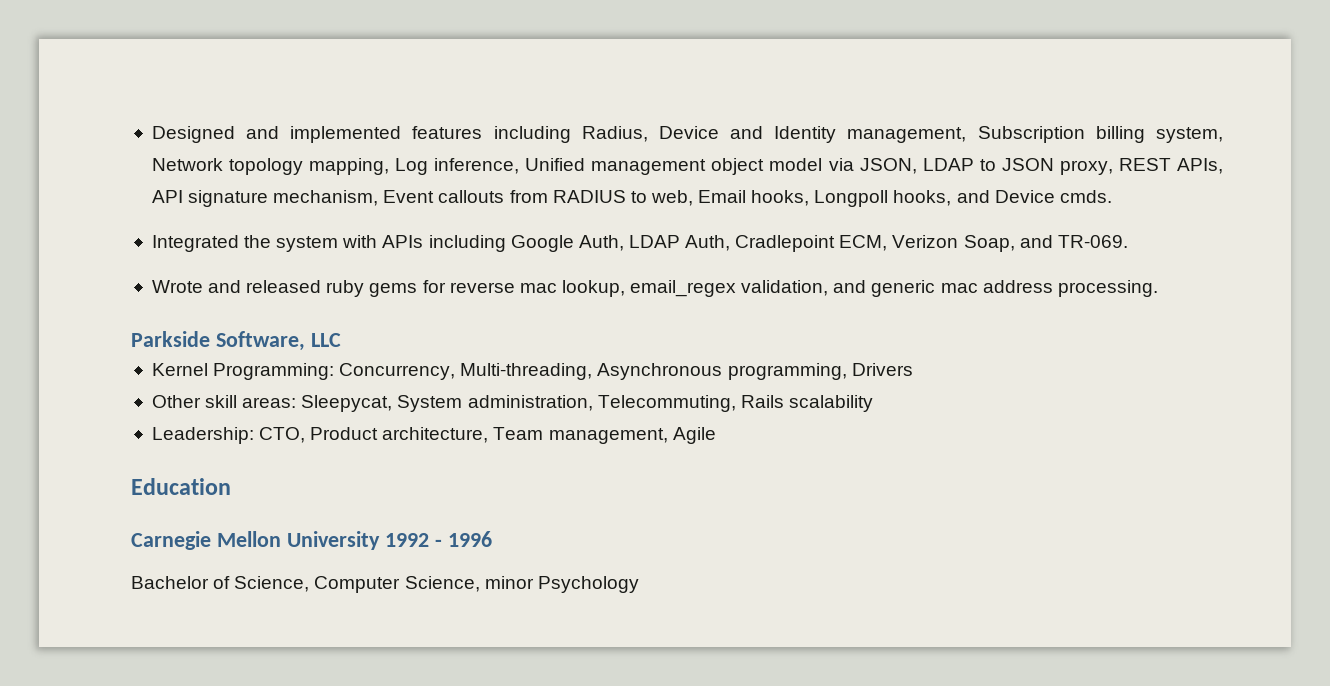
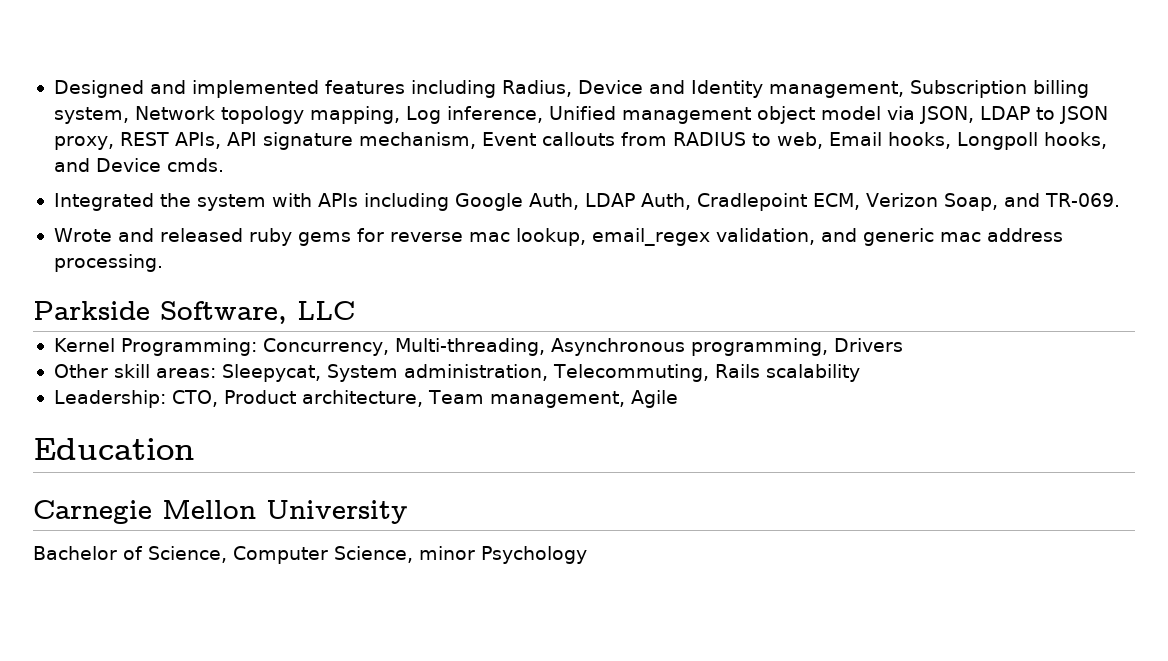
[384,531,492,547] 1992 - 1996 -> (408, 512) none

